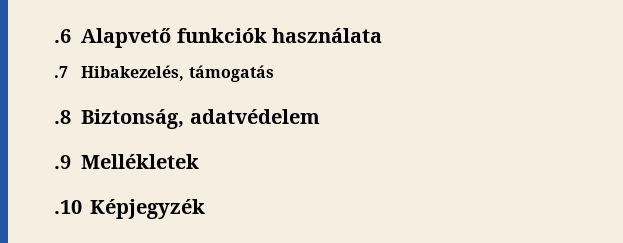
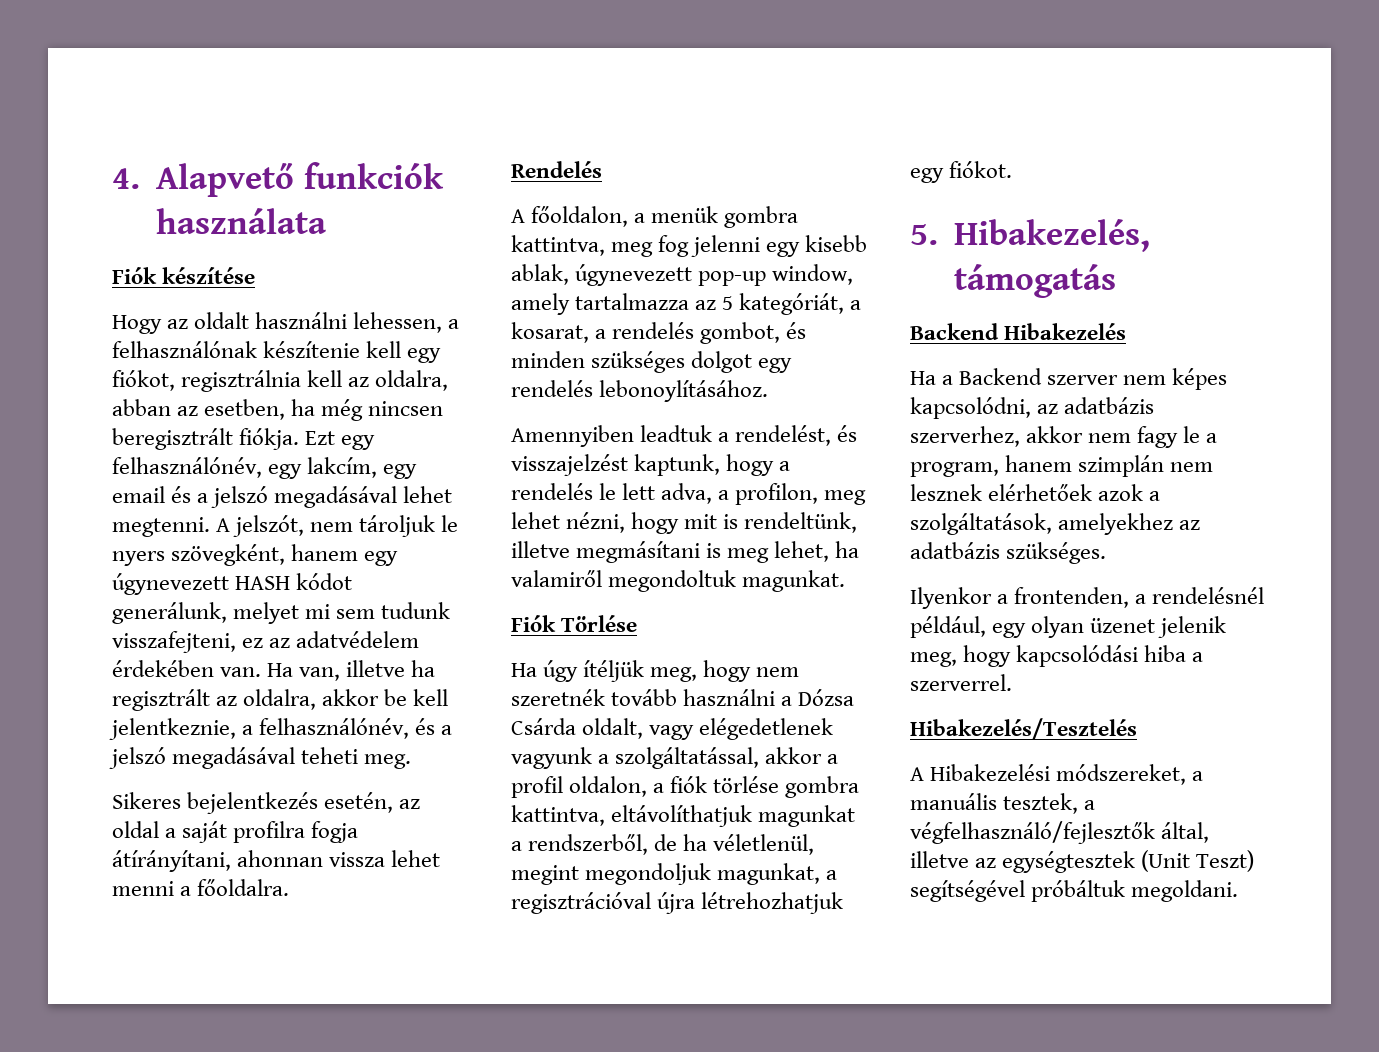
[54,29,71,43] .6 -> [112,168,140,189] 4.
[54,65,274,82] [54,109,320,129] [54,154,200,169] [54,199,205,219] .7 Hibakezelés, támogatás // .8 Biztonság, adatvédelem // .9 Mellékletek // .10 Képjegyzék -> [112,267,256,284] [112,312,460,334] [112,341,442,363] [112,370,449,392] [112,399,444,421] [112,428,376,450] [112,457,418,479] [112,486,453,508] [112,515,459,537] [112,544,399,566] [112,573,353,595] [112,602,451,624] [112,631,420,653] [112,660,436,681] [112,689,449,711] [109,718,453,740] [109,747,412,769] [112,792,421,814] [112,821,359,843] [112,850,441,872] [112,879,290,896] [511,161,602,178] [511,206,799,228] [511,235,868,257] [511,264,854,286] [511,293,862,315] [511,322,807,344] [511,351,793,373] [511,380,769,402] [511,425,858,447] [511,454,791,476] [511,483,867,505] [511,512,858,534] [511,541,860,563] [511,570,846,592] [511,615,638,632] [511,660,800,682] [511,689,855,706] [511,718,834,740] [511,747,839,769] [511,776,860,798] [511,805,856,827] [511,834,815,855] [511,863,838,885] [511,892,844,914] [910,161,1013,183] [910,219,1151,252] [954,264,1117,298] [910,323,1127,340] [910,368,1228,390] [910,397,1155,419] [910,426,1218,448] [910,455,1214,477] [910,484,1161,501] [910,513,1201,535] [910,542,1107,564] [910,587,1265,609] [910,616,1227,638] [910,645,1204,667] [910,674,1012,691] [910,718,1137,740] [910,764,1204,785] [910,793,1096,814] [910,821,1210,844] [910,850,1255,873] [910,880,1239,902] Fiók készítése // Hogy az oldalt használni lehessen, a felhasználónak készítenie kell egy fiókot, regisztrálnia kell az oldalra, abban az esetben, ha még nincsen beregisztrált fiókja. Ezt egy felhasználónév, egy lakcím, egy email és a jelszó megadásával lehet megtenni. A jelszót, nem tároljuk le nyers szövegként, hanem egy úgynevezett HASH kódot generálunk, melyet mi sem tudunk visszafejteni, ez az adatvédelem érdekében van. Ha van, illetve ha regisztrált az oldalra, akkor be kell jelentkeznie, a felhasználónév, és a jelszó megadásával teheti meg. // Sikeres bejelentkezés esetén, az oldal a saját profilra fogja átírányítani, ahonnan vissza lehet menni a főoldalra. // Rendelés // A főoldalon, a menük gombra kattintva, meg fog jelenni egy kisebb ablak, úgynevezett pop-up window, amely tartalmazza az 5 kategóriát, a kosarat, a rendelés gombot, és minden szükséges dolgot egy rendelés lebonoylításához. // Amennyiben leadtuk a rendelést, és visszajelzést kaptunk, hogy a rendelés le lett adva, a profilon, meg lehet nézni, hogy mit is rendeltünk, illetve megmásítani is meg lehet, ha valamiről megondoltuk magunkat. // Fiók Törlése // Ha úgy ítéljük meg, hogy nem szeretnék tovább használni a Dózsa Csárda oldalt, vagy elégedetlenek vagyunk a szolgáltatással, akkor a profil oldalon, a fiók törlése gombra kattintva, eltávolíthatjuk magunkat a rendszerből, de ha véletlenül, megint megondoljuk magunkat, a regisztrációval újra létrehozhatjuk egy fiókot. // 5. Hibakezelés, támogatás // Backend Hibakezelés // Ha a Backend szerver nem képes kapcsolódni, az adatbázis szerverhez, akkor nem fagy le a program, hanem szimplán nem lesznek elérhetőek azok a szolgáltatások, amelyekhez az adatbázis szükséges. // Ilyenkor a frontenden, a rendelésnél például, egy olyan üzenet jelenik meg, hogy kapcsolódási hiba a szerverrel. // Hibakezelés/Tesztelés // A Hibakezelési módszereket, a manuális tesztek, a végfelhasználó/fejlesztők által, illetve az egységtesztek (Unit Teszt) segítségével próbáltuk megoldani.

